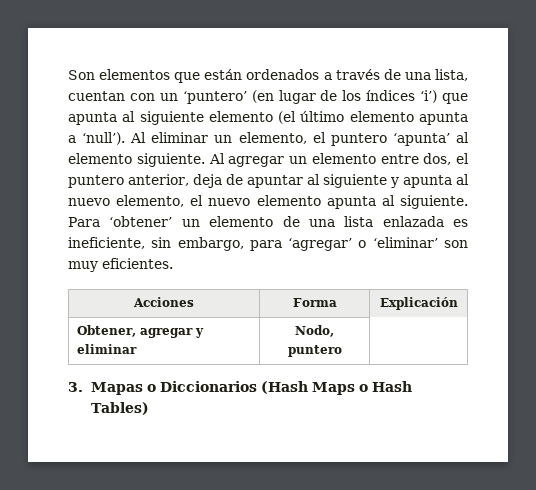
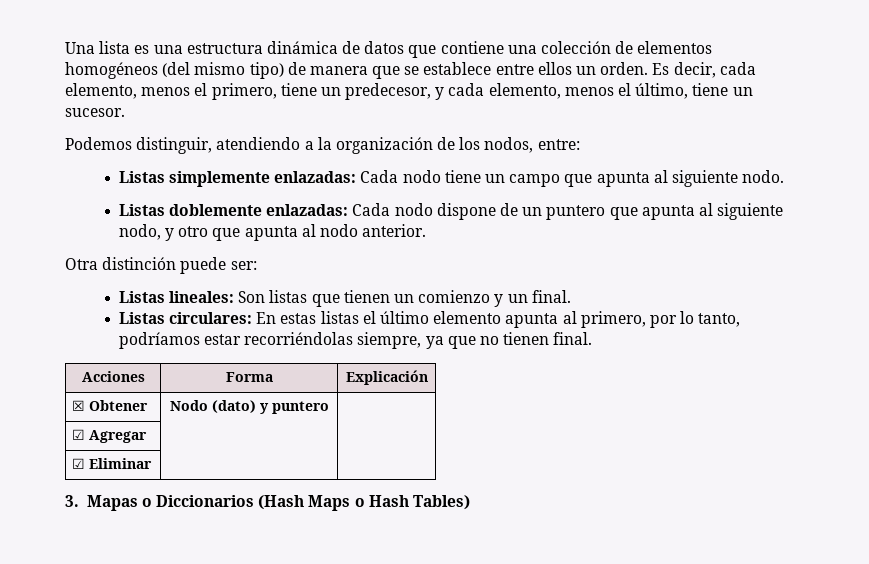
[68,69,468,83] [68,90,468,104] [68,111,468,125] [68,132,469,146] [68,153,469,167] [68,174,469,188] [68,195,469,209] [68,216,468,227] [68,237,468,251] [68,258,173,272] [133,297,194,307] [292,298,337,307] [379,297,458,310] [77,325,205,338] [77,344,138,354] [295,325,334,337] [287,345,342,357] Son elementos que están ordenados a través de una lista, cuentan con un ‘puntero’ (en lugar de los índices ‘i’) que apunta al siguiente elemento (el último elemento apunta a ‘null’). Al eliminar un elemento, el puntero ‘apunta’ al elemento siguiente. Al agregar un elemento entre dos, el puntero anterior, deja de apuntar al siguiente y apunta al nuevo elemento, el nuevo elemento apunta al siguiente. Para ‘obtener’ un elemento de una lista enlazada es ineficiente, sin embargo, para ‘agregar’ o ‘eliminar’ son muy eficientes. // Acciones | Forma | Explicación // Obtener, agregar y eliminar | Nodo, puntero -> [65,41,713,58] [65,62,756,79] [65,83,753,100] [65,108,125,117] [65,137,580,154] [118,170,785,187] [118,203,784,220] [118,224,427,241] [65,257,257,274] [118,290,571,307] [118,311,741,328] [118,332,593,349] [81,371,145,382] [225,372,273,382] [345,370,428,385] [72,400,149,411] [169,400,329,414] [72,429,148,443] [72,458,153,469] Una lista es una estructura dinámica de datos que contiene una colección de elementos homogéneos (del mismo tipo) de manera que se establece entre ellos un orden. Es decir, cada elemento, menos el primero, tiene un predecesor, y cada elemento, menos el último, tiene un sucesor. // Podemos distinguir, atendiendo a la organización de los nodos, entre: // Listas simplemente enlazadas: Cada nodo tiene un campo que apunta al siguiente nodo. // Listas doblemente enlazadas: Cada nodo dispone de un puntero que apunta al siguiente nodo, y otro que apunta al nodo anterior. // Otra distinción puede ser: // Listas lineales: Son listas que tienen un comienzo y un final. // Listas circulares: En estas listas el último elemento apunta al primero, por lo tanto, podríamos estar recorriéndolas siempre, ya que no tienen final. // Acciones | Forma | Explicación // ☒ Obtener | Nodo (dato) y puntero | // ☑ Agregar | | // ☑ Eliminar |

